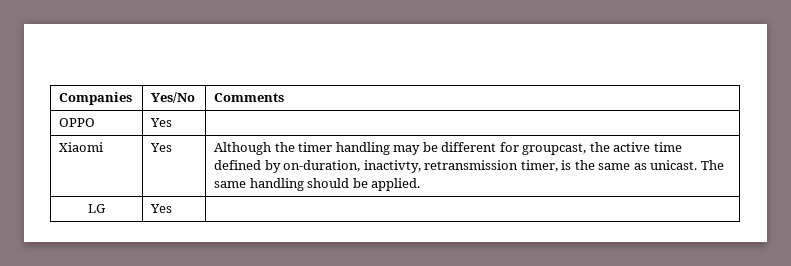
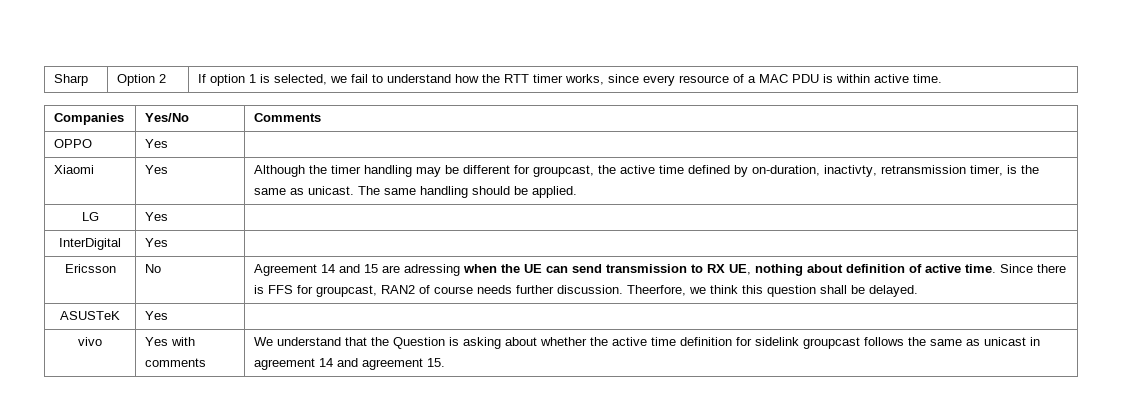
(59, 98) none -> [54,74,89,86] [117,74,167,86] [198,74,943,86] Sharp | Option 2 | If option 1 is selected, we fail to understand how the RTT timer works, since every resource of a MAC PDU is within active time. //
(173, 208) none -> [59,238,121,250] [145,238,169,247] [64,264,116,273] [145,264,162,273] [254,264,1067,276] [254,285,919,297] [60,311,120,320] [145,311,169,320] [78,337,102,346] [145,337,196,346] [145,358,207,367] [254,337,1041,349] [254,358,446,370] // InterDigital | Yes | // Ericsson | No | Agreement 14 and 15 are adressing when the UE can send transmission to RX UE, nothing about definition of active time. Since there is FFS for groupcast, RAN2 of course needs further discussion. Theerfore, we think this question shall be delayed. // ASUSTeK | Yes | // vivo | Yes with comments | We understand that the Question is asking about whether the active time definition for sidelink groupcast follows the same as unicast in agreement 14 and agreement 15.

